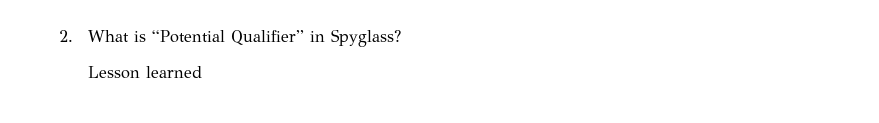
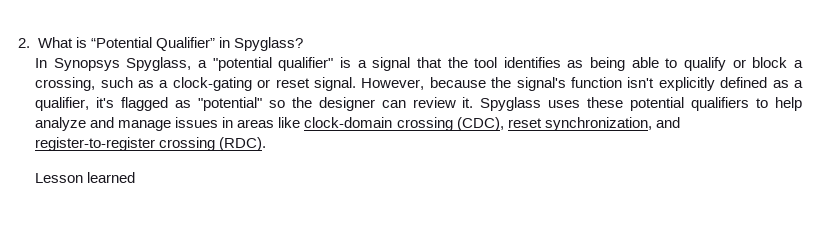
(402, 38) none -> [35,57,803,71] [35,77,804,91] [35,97,802,111] [35,117,680,131] [35,137,267,151] // In Synopsys Spyglass, a "potential qualifier" is a signal that the tool identifies as being able to qualify or block a crossing, such as a clock-gating or reset signal. However, because the signal's function isn't explicitly defined as a qualifier, it's flagged as "potential" so the designer can review it. Spyglass uses these potential qualifiers to help analyze and manage issues in areas like clock-domain crossing (CDC), reset synchronization, and register-to-register crossing (RDC).

